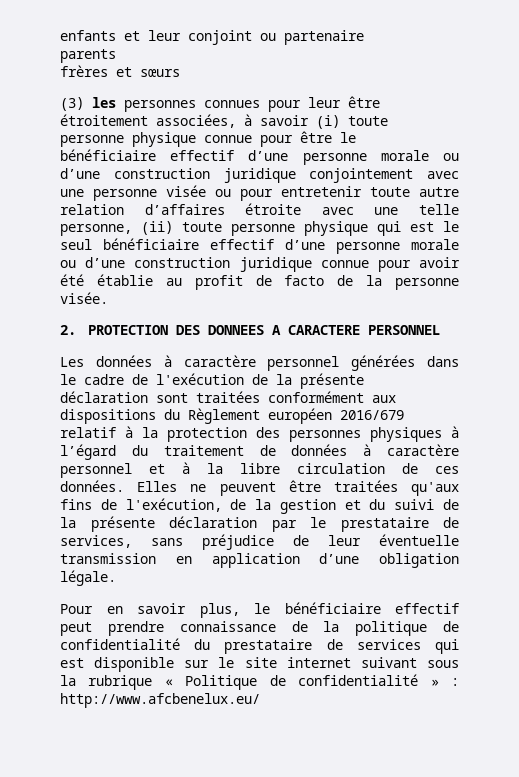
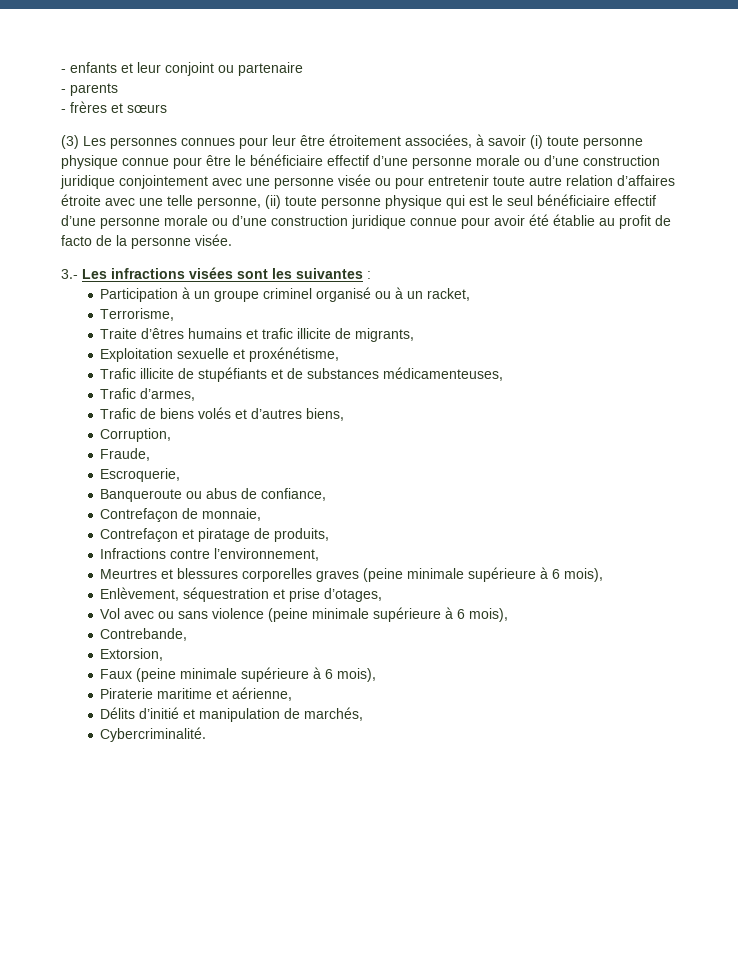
(60, 35) none -> [61,69,66,73] -
(364, 37) none -> [61,89,66,93] -
(116, 56) none -> [61,109,66,113] -
[92,97,116,108] les -> [83,136,106,146] Les
[60,325,440,335] [60,355,459,371] [60,373,364,389] [60,391,396,403] [60,408,404,424] [60,426,459,442] [60,444,459,460] [60,462,459,478] [60,480,459,496] [60,498,459,514] [60,516,459,532] [60,534,459,550] [60,553,459,568] [60,570,116,586] [60,602,459,618] [60,621,459,636] [60,638,459,654] [60,657,459,672] [60,674,459,690] [60,693,260,708] 2. PROTECTION DES DONNEES A CARACTERE PERSONNEL // Les données à caractère personnel générées dans le cadre de l'exécution de la présente déclaration sont traitées conformément aux dispositions du Règlement européen 2016/679 relatif à la protection des personnes physiques à l’égard du traitement de données à caractère personnel et à la libre circulation de ces données. Elles ne peuvent être traitées qu'aux fins de l'exécution, de la gestion et du suivi de la présente déclaration par le prestataire de services, sans préjudice de leur éventuelle transmission en application d’une obligation légale. // Pour en savoir plus, le bénéficiaire effectif peut prendre connaissance de la politique de confidentialité du prestataire de services qui est disponible sur le site internet suivant sous la rubrique « Politique de confidentialité » : http://www.afcbenelux.eu/ -> [61,267,371,279] [100,287,471,302] [100,308,175,321] [100,328,415,342] [100,347,340,362] [100,367,504,382] [100,388,196,401] [100,407,345,421] [100,428,172,442] [100,448,151,461] [100,468,181,482] [100,488,327,502] [100,508,262,522] [100,528,330,542] [100,548,320,561] [100,567,604,582] [100,587,383,602] [100,607,509,622] [100,628,188,641] [100,648,164,661] [100,667,377,682] [100,687,293,701] [100,707,364,722] [100,727,207,742] 3.- Les infractions visées sont les suivantes : // Participation à un groupe criminel organisé ou à un racket, // Terrorisme, // Traite d’êtres humains et trafic illicite de migrants, // Exploitation sexuelle et proxénétisme, // Trafic illicite de stupéfiants et de substances médicamenteuses, // Trafic d’armes, // Trafic de biens volés et d’autres biens, // Corruption, // Fraude, // Escroquerie, // Banqueroute ou abus de confiance, // Contrefaçon de monnaie, // Contrefaçon et piratage de produits, // Infractions contre l’environnement, // Meurtres et blessures corporelles graves (peine minimale supérieure à 6 mois), // Enlèvement, séquestration et prise d’otages, // Vol avec ou sans violence (peine minimale supérieure à 6 mois), // Contrebande, // Extorsion, // Faux (peine minimale supérieure à 6 mois), // Piraterie maritime et aérienne, // Délits d’initié et manipulation de marchés, // Cybercriminalité.

